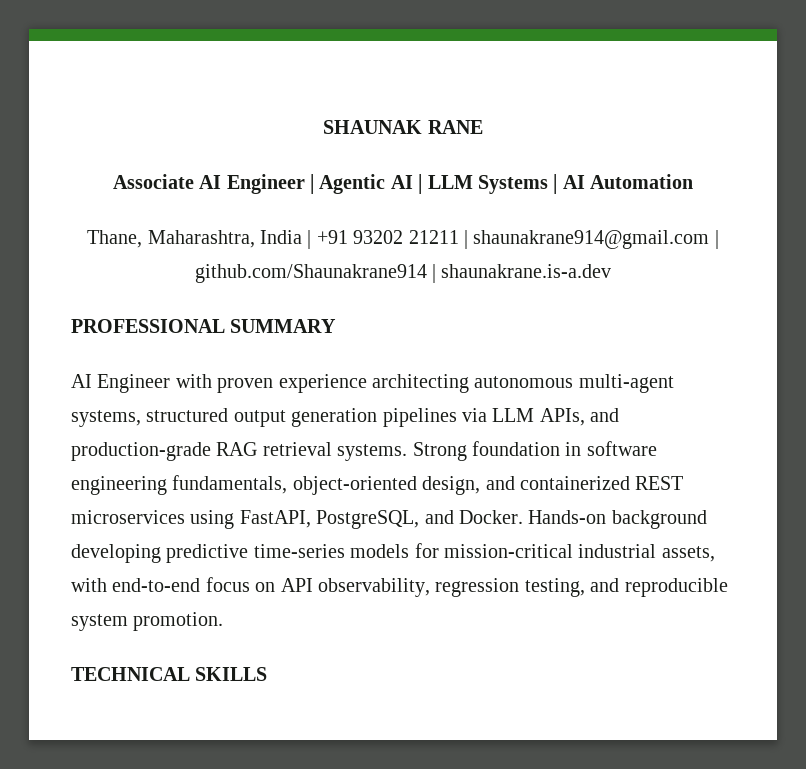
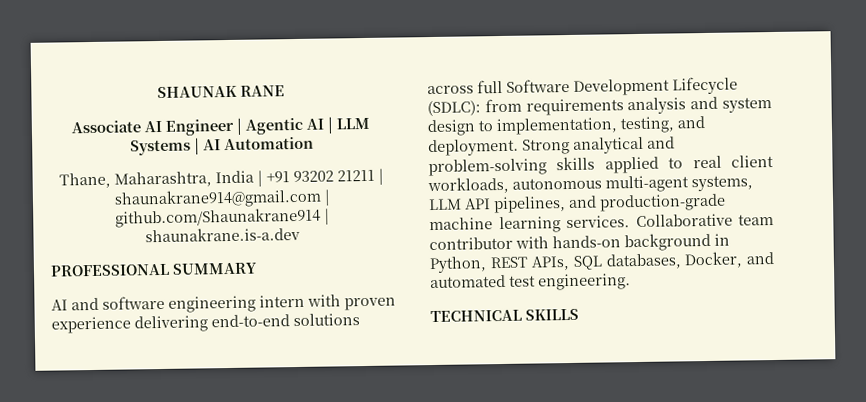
[97,374,674,393] [71,408,620,427] [71,441,657,461] [71,475,684,495] [71,510,707,529] [71,543,715,563] [71,577,728,597] [71,612,224,631] Engineer with proven experience architecting autonomous multi-agent systems, structured output generation pipelines via LLM APIs, and production-grade RAG retrieval systems. Strong foundation in software engineering fundamentals, object-oriented design, and containerized REST microservices using FastAPI, PostgreSQL, and Docker. Hands-on background developing predictive time-series models for mission-critical industrial assets, with end-to-end focus on API observability, regression testing, and reproducible system promotion. -> [71,294,396,313] [51,313,360,334] [427,76,738,96] [427,96,772,117] [427,116,705,137] [428,136,675,157] [428,155,774,177] [427,175,753,195] [428,193,726,214] [429,213,774,234] [429,232,730,252] [429,251,774,274] [430,273,631,291] and software engineering intern with proven experience delivering end-to-end solutions across full Software Development Lifecycle (SDLC): from requirements analysis and system design to implementation, testing, and deployment. Strong analytical and problem-solving skills applied to real client workloads, autonomous multi-agent systems, LLM API pipelines, and production-grade machine learning services. Collaborative team contributor with hands-on background in Python, REST APIs, SQL databases, Docker, and automated test engineering.

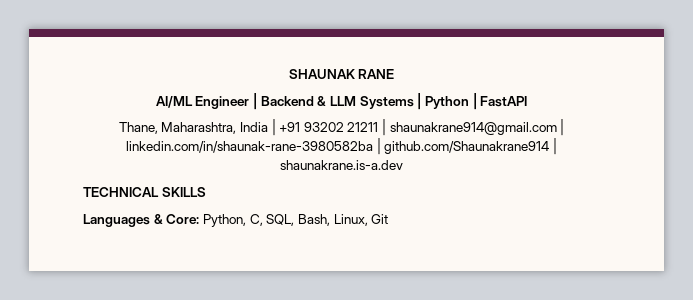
[71,116,370,136] [129,136,314,156] Associate AI Engineer | Agentic AI | LLM Systems | AI Automation -> [155,93,528,110] AI/ML Engineer | Backend & LLM Systems | Python | FastAPI
(331, 197) none -> [126,138,381,155] linkedin.com/in/shaunak-rane-3980582ba |
[50,262,258,277] [51,294,396,313] [51,313,360,334] [427,76,738,96] [427,96,772,117] [427,116,705,137] [428,136,675,157] [428,155,774,177] [427,175,753,195] [428,193,726,214] [429,213,774,234] [429,232,730,252] [429,251,774,274] [430,273,631,291] [430,308,579,323] PROFESSIONAL SUMMARY // AI and software engineering intern with proven experience delivering end-to-end solutions across full Software Development Lifecycle (SDLC): from requirements analysis and system design to implementation, testing, and deployment. Strong analytical and problem-solving skills applied to real client workloads, autonomous multi-agent systems, LLM API pipelines, and production-grade machine learning services. Collaborative team contributor with hands-on background in Python, REST APIs, SQL databases, Docker, and automated test engineering. // TECHNICAL SKILLS -> [83,187,206,197] [83,214,389,227] TECHNICAL SKILLS // Languages & Core: Python, C, SQL, Bash, Linux, Git

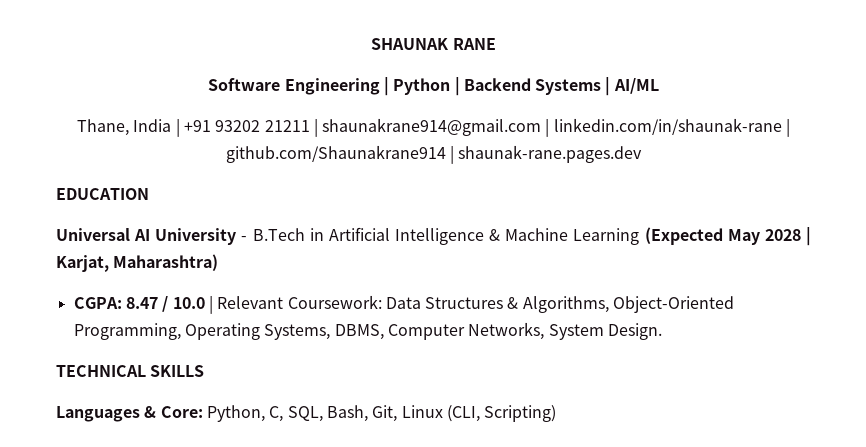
[155,93,528,110] AI/ML Engineer | Backend & LLM Systems | Python | FastAPI -> [208,77,659,96] Software Engineering | Python | Backend Systems | AI/ML
[161,122,237,134] Maharashtra, -> (129, 127) none
[126,141,374,153] linkedin.com/in/shaunak-rane-3980582ba -> [553,118,782,135] linkedin.com/in/shaunak-rane
[280,160,403,170] shaunakrane.is-a.dev -> [458,145,643,163] [56,188,149,200] [56,227,811,246] [56,254,219,272] [73,295,735,314] [73,322,662,340] shaunak-rane.pages.dev // EDUCATION // Universal AI University - B.Tech in Artificial Intelligence & Machine Learning (Expected May 2028 | Karjat, Maharashtra) // CGPA: 8.47 / 10.0 | Relevant Coursework: Data Structures & Algorithms, Object-Oriented Programming, Operating Systems, DBMS, Computer Networks, System Design.
[333,214,389,226] Linux, Git -> [372,405,557,422] Git, Linux (CLI, Scripting)

